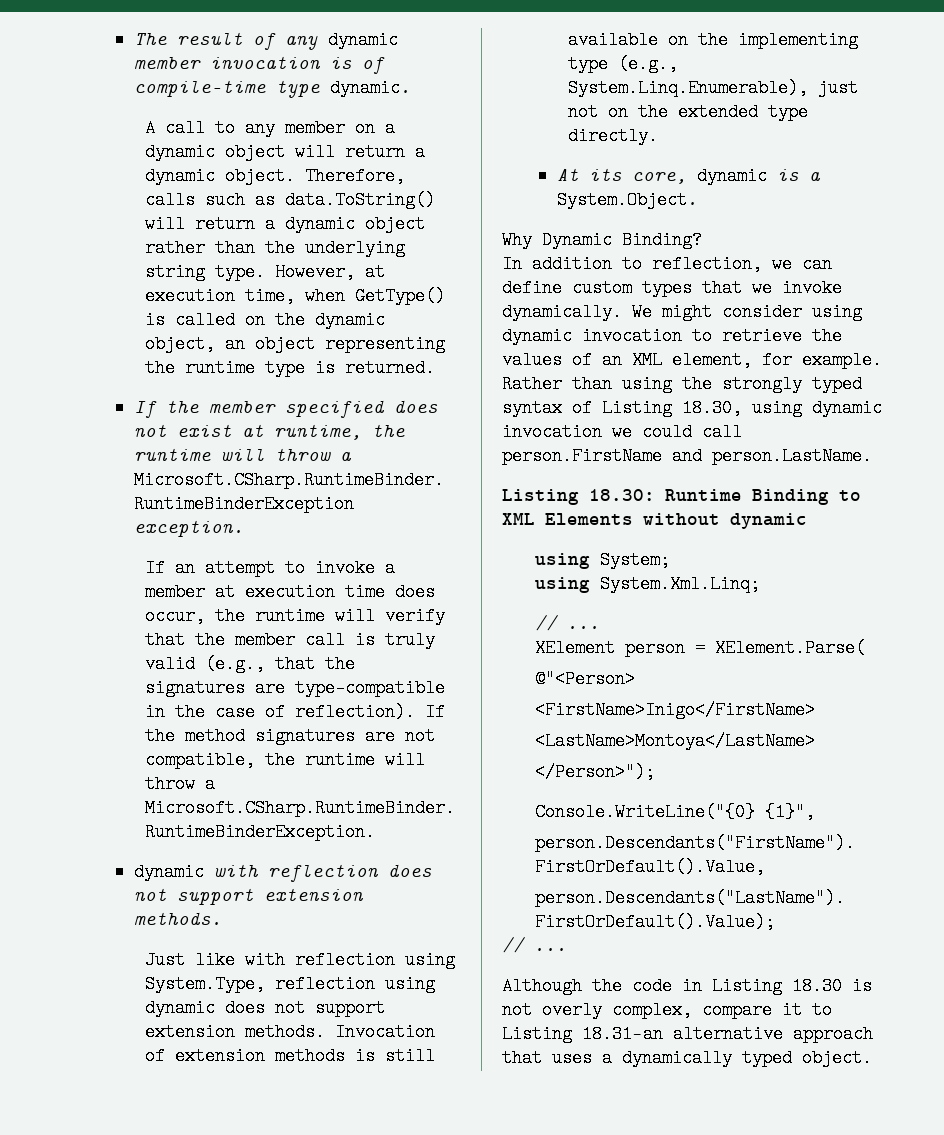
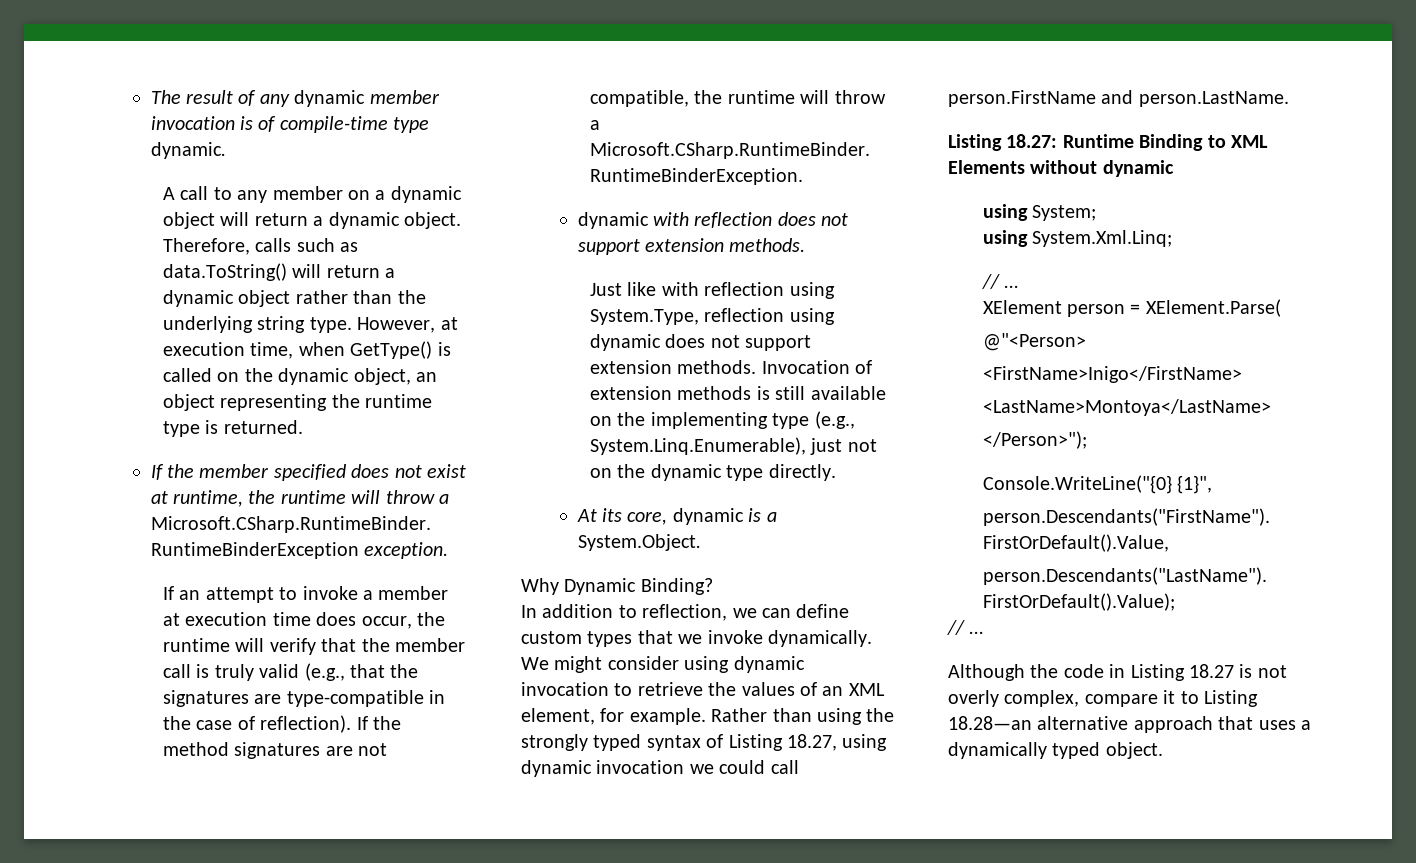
[678,103,759,121] extended -> [650,464,722,481] dynamic
[682,399,742,417] 18.30, -> [787,734,837,751] 18.27,
[589,489,655,501] 18.30: -> [1006,134,1058,148] 18.27:
[792,977,842,995] 18.30 -> [1189,664,1234,678] 18.27
[582,1025,663,1043] 18.31—an -> [948,716,1032,730] 18.28—an

